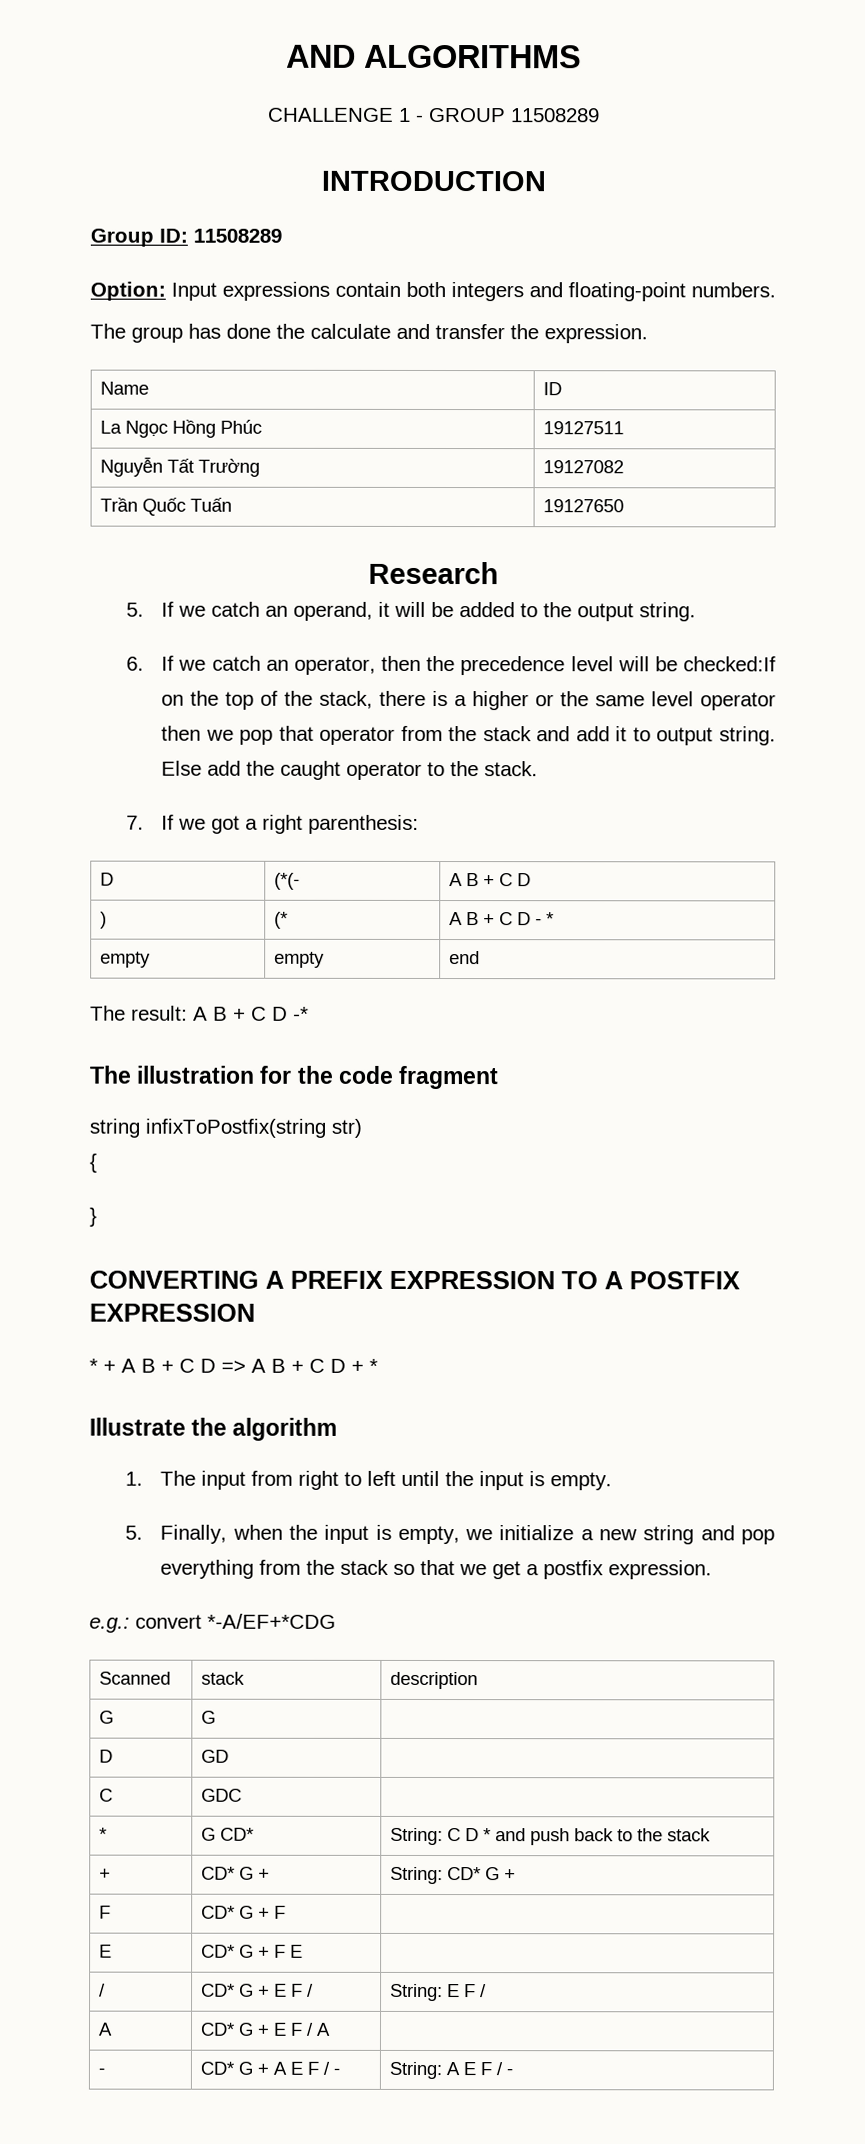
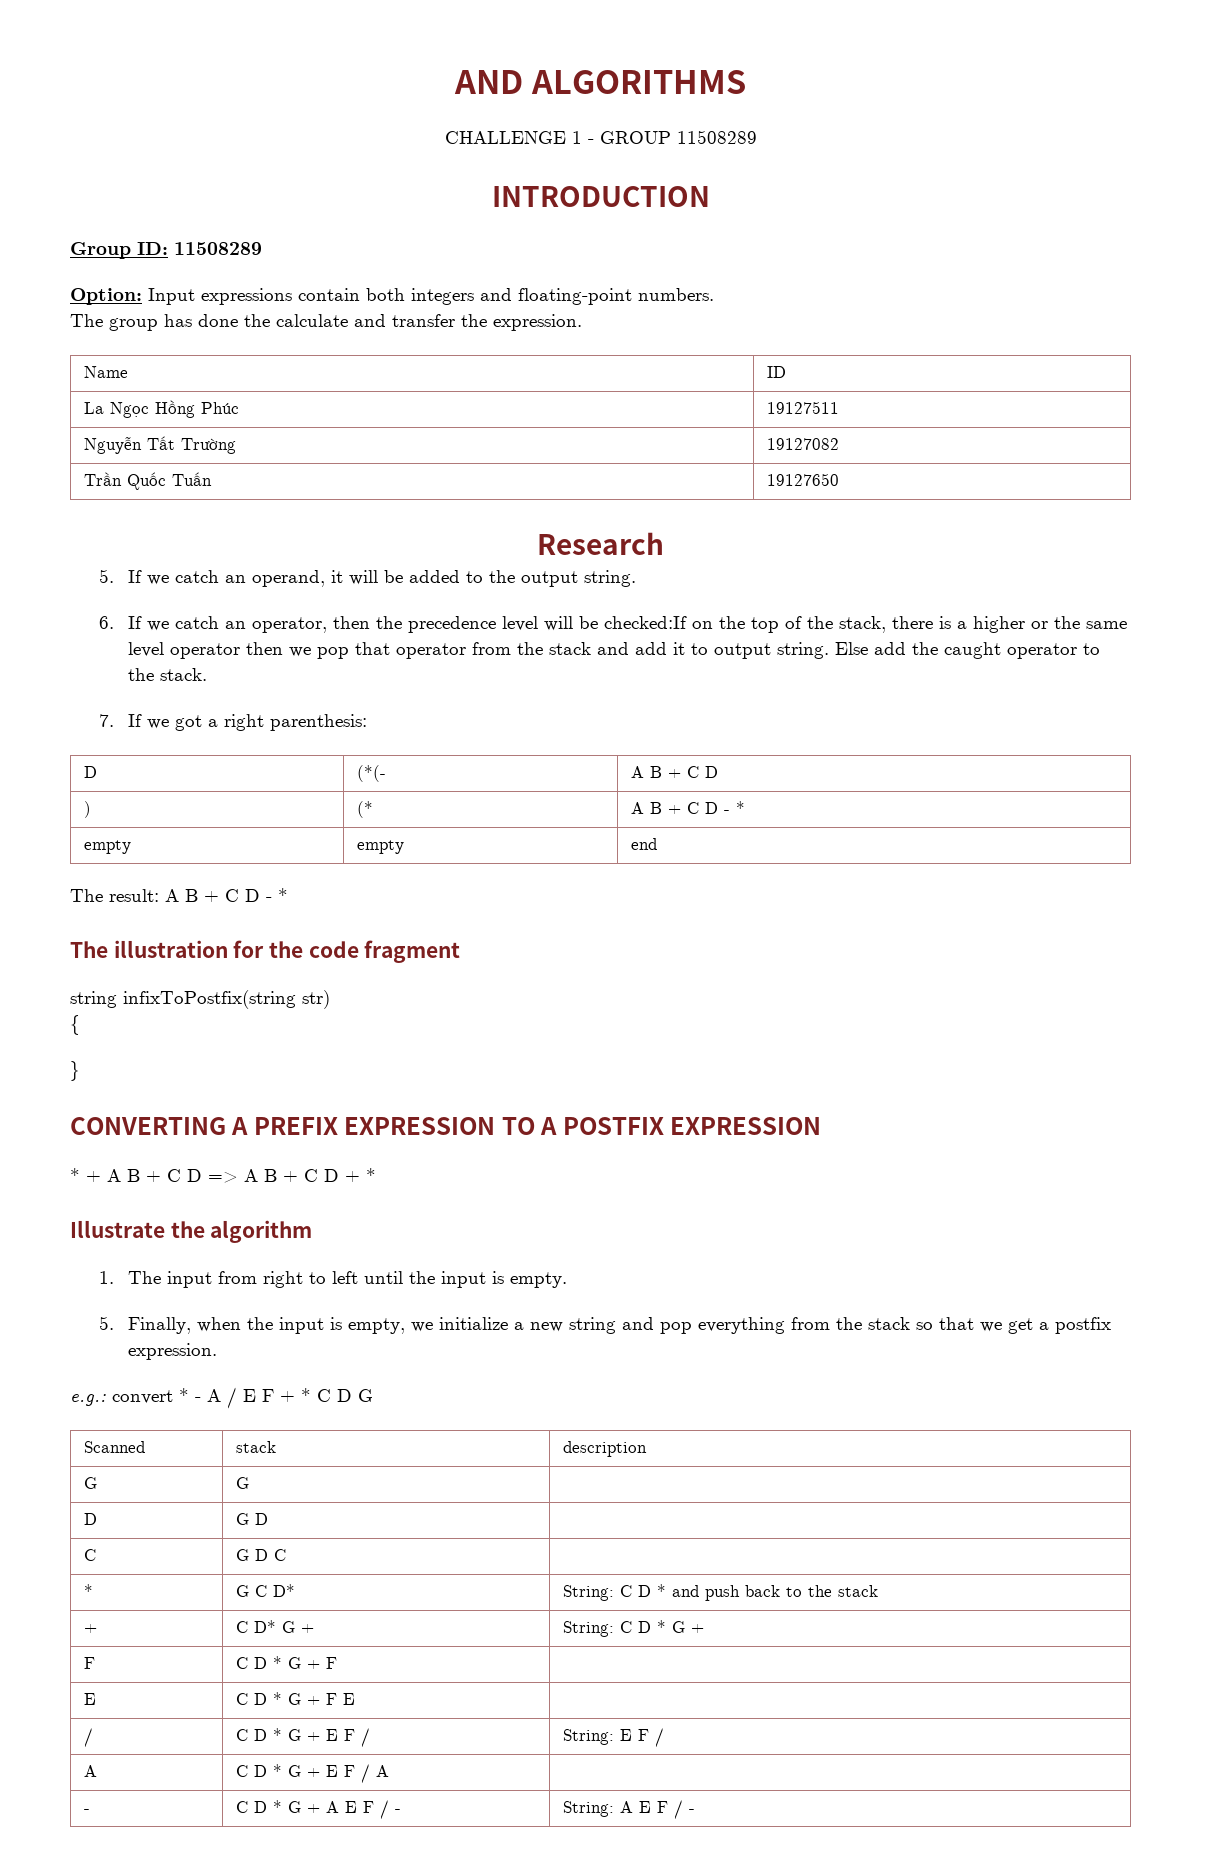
[293,1006,309,1021] -* -> [266,888,288,902] - *
[207,1613,336,1629] *-A/EF+*CDG -> [179,1387,373,1409] * - A / E F + * C D G
[200,1749,229,1763] [98,1788,113,1802] [200,1788,242,1802] GD | // C | GDC -> [236,1513,269,1525] [84,1549,97,1561] [236,1549,287,1561] G D | // C | G D C
[219,1827,254,1841] CD* -> [255,1584,296,1597] C D*
[200,1866,235,1880] CD* -> [236,1620,277,1633] C D*
[446,1867,481,1881] CD* -> [620,1620,667,1633] C D *
[200,1905,235,1919] CD* -> [236,1656,283,1669] C D *
[200,1944,235,1958] CD* -> [236,1692,283,1705] C D *
[200,1983,235,1997] CD* -> [236,1728,283,1741] C D *
[199,2022,235,2036] CD* -> [236,1764,283,1777] C D *
[199,2061,234,2075] CD* -> [236,1800,283,1813] C D *

